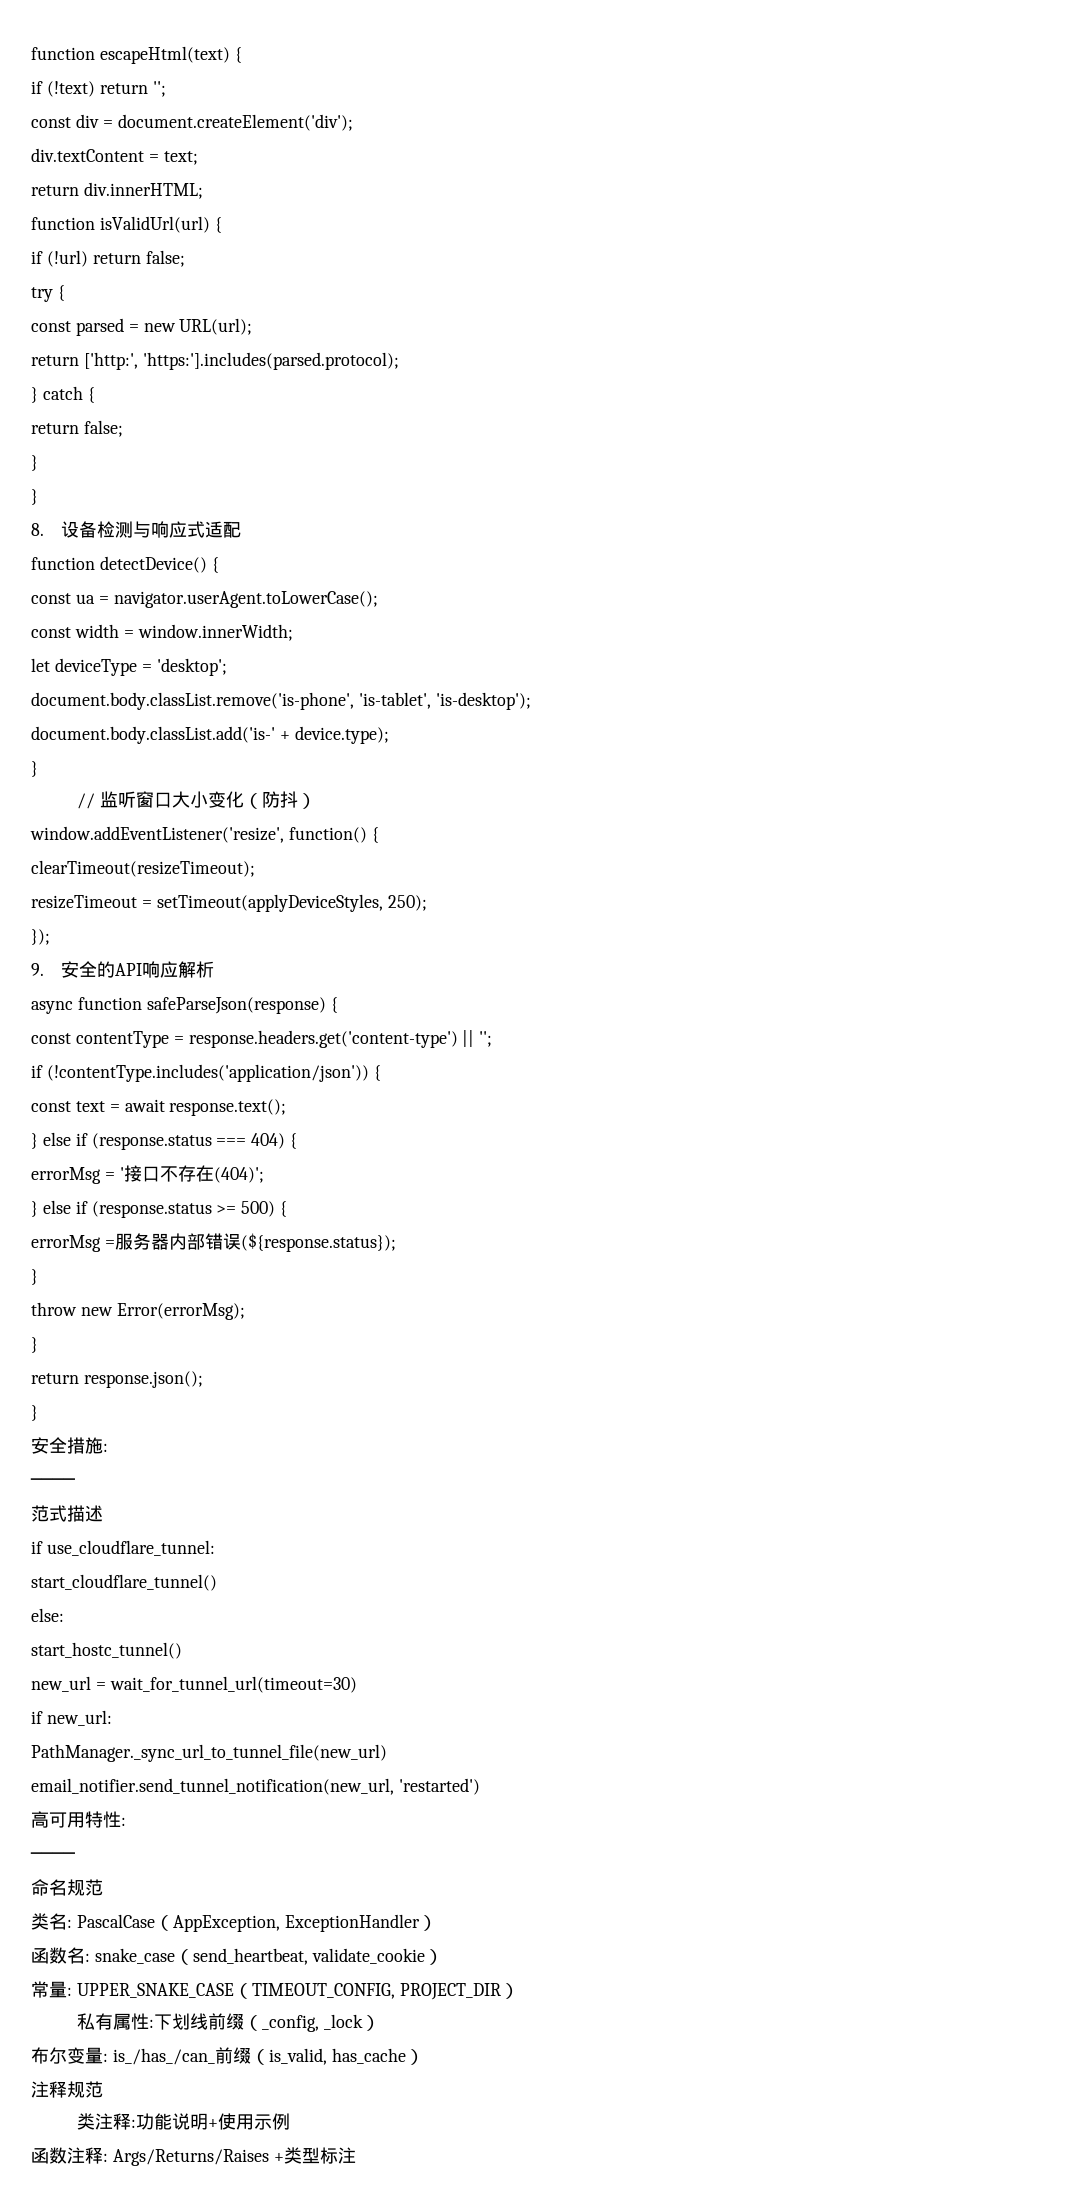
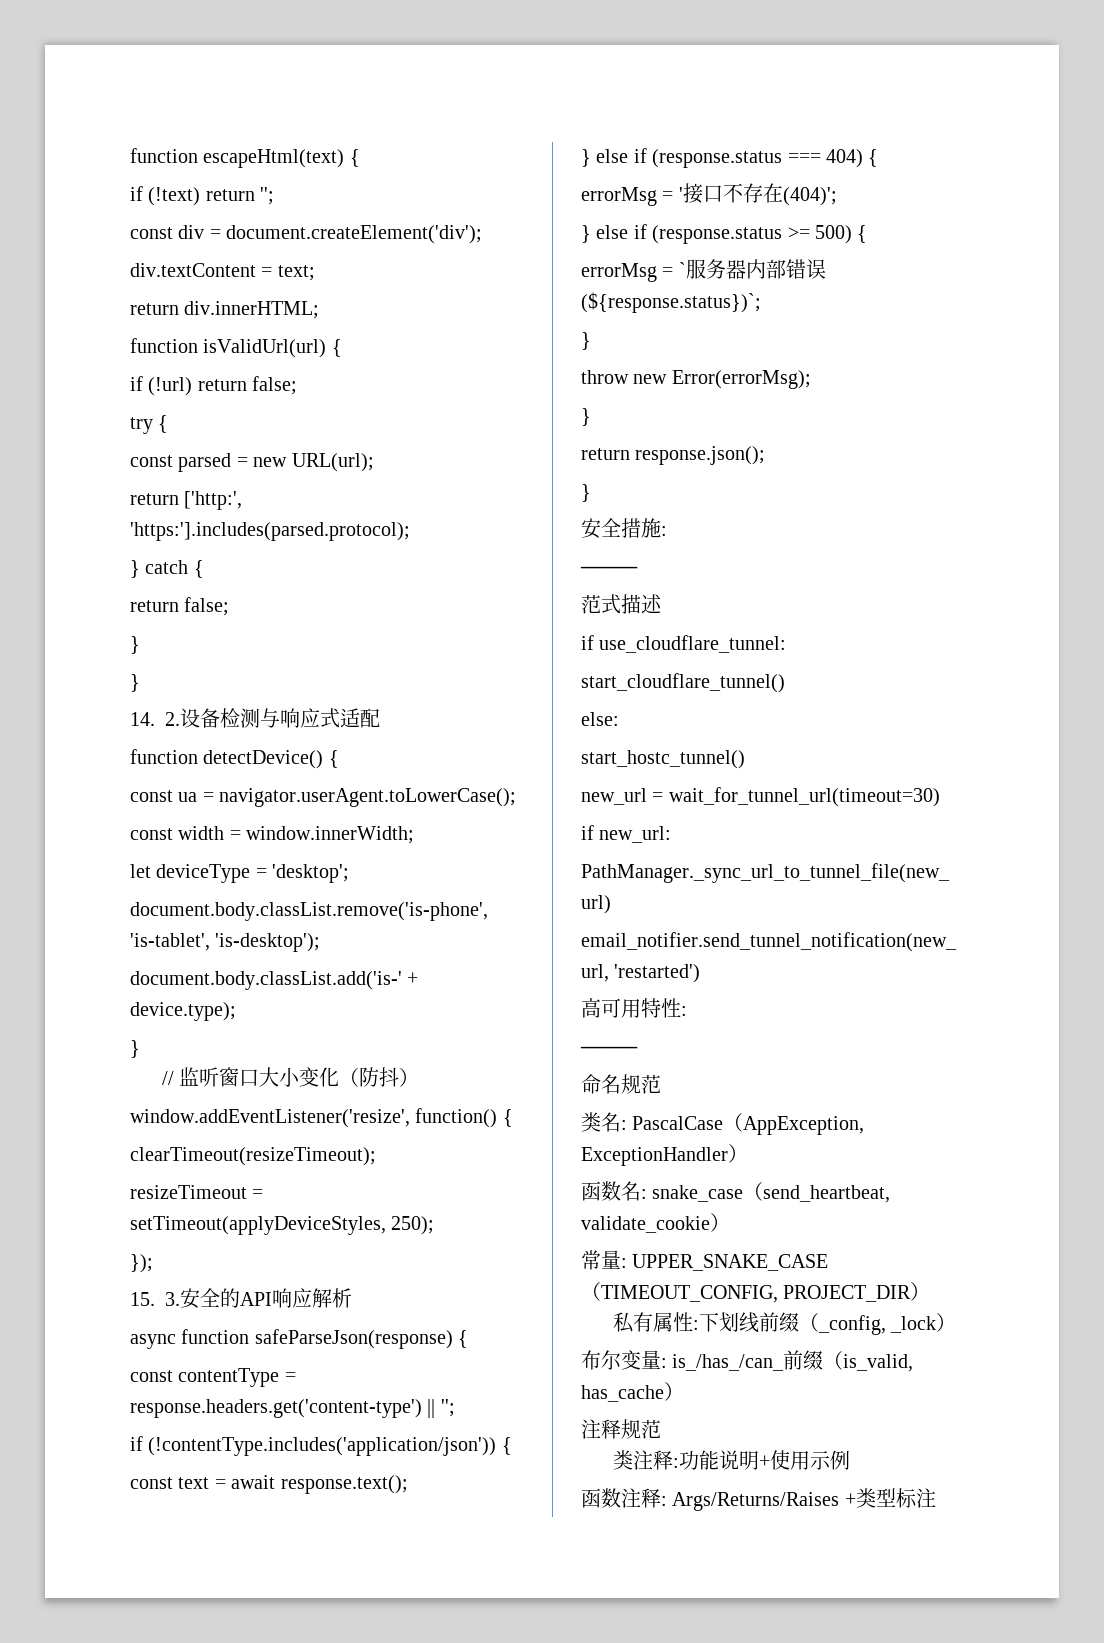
[31,523,44,536] 8. -> [130,712,180,726] 14. 2.
[31,963,44,976] 9. -> [130,1292,180,1306] 15. 3.
(115, 1244) none -> [678,262,686,277] `
[240,1233,396,1252] (${response.status}); -> [581,292,761,313] (${response.status})`;

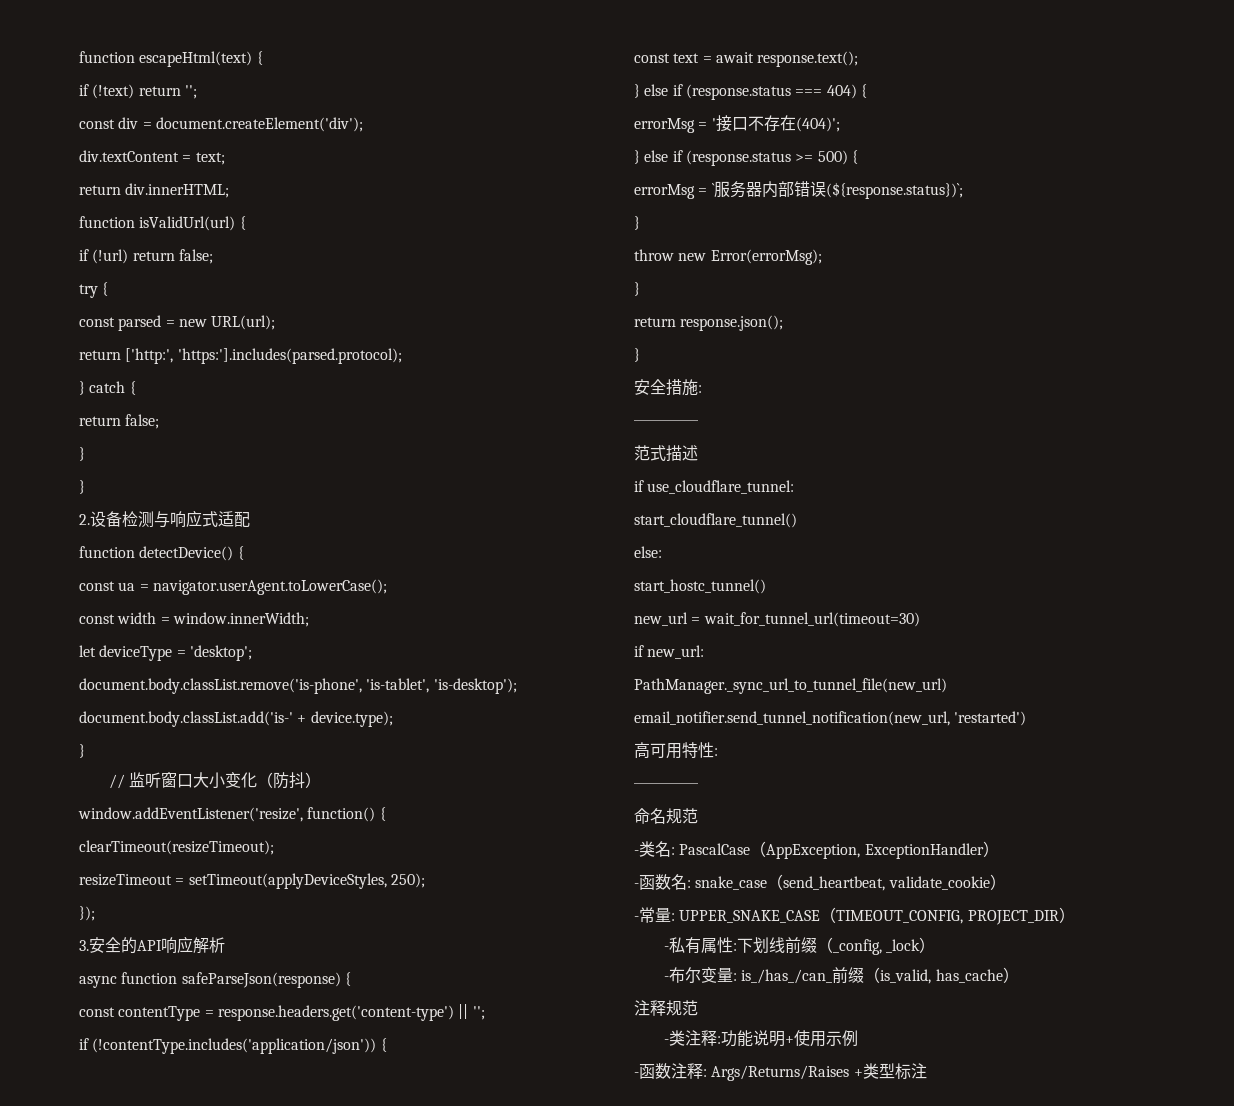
[130,712,155,726] 14. -> (85, 487) none
[130,1292,155,1306] 15. -> (95, 913) none
(661, 1084) none -> [634,850,639,855] -
(748, 1153) none -> [634,883,639,888] -
(730, 1222) none -> [634,916,639,921] -
(931, 1291) none -> [663,946,669,951] -
(957, 1322) none -> [663,976,669,981] -
(661, 1429) none -> [663,1039,669,1044] -
(850, 1460) none -> [634,1072,639,1077] -

